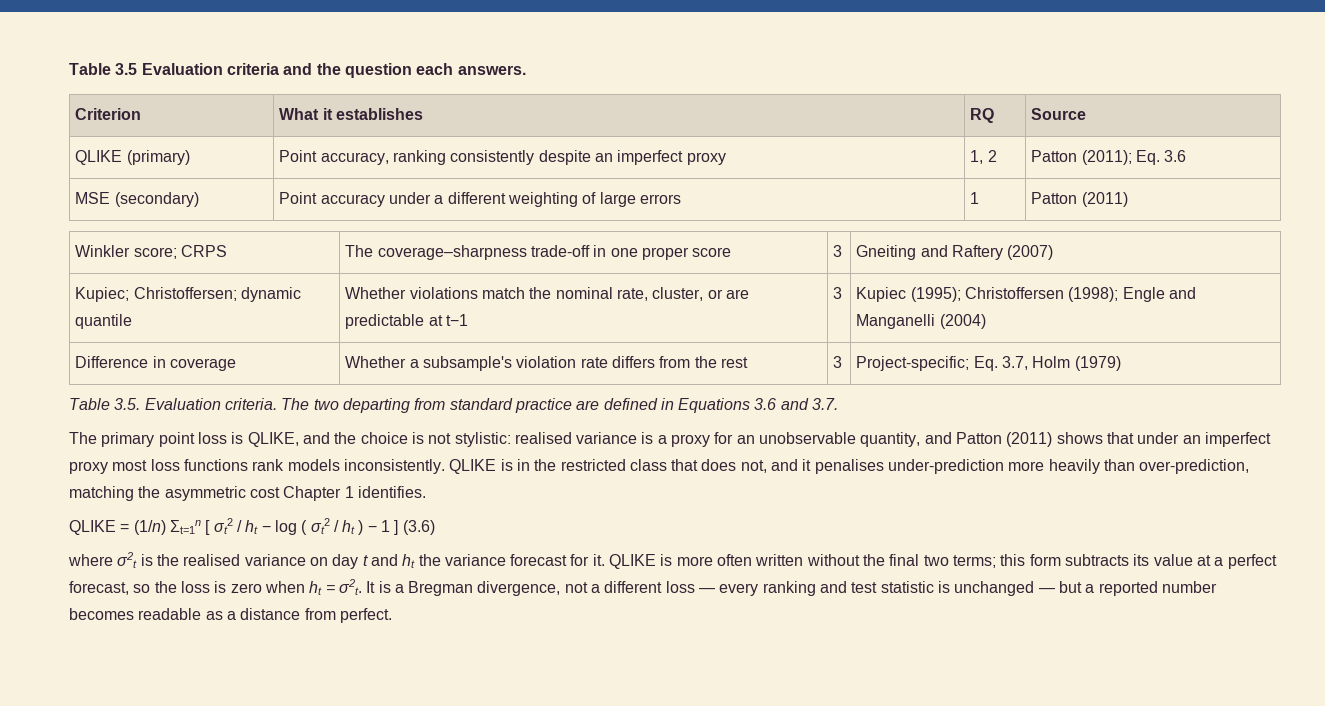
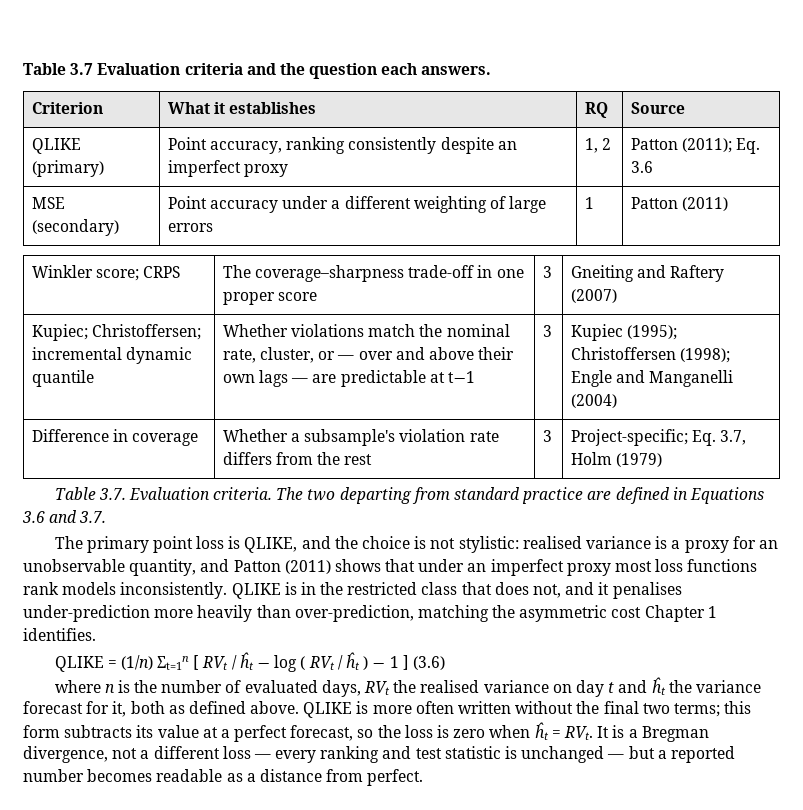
[69,63,138,75] Table 3.5 -> [23,63,94,75] Table 3.7
(237, 294) none -> [31,347,122,360] incremental
(723, 294) none -> [337,347,515,360] [222,370,309,387] — over and above their own lags —
[114,398,141,410] 3.5. -> [98,488,126,500] 3.7.
[213,518,356,535] σt2 / ht − log ( σt2 / ht -> [202,652,360,672] RVt / ĥt − log ( RVt / ĥt
[117,552,138,568] σ2t -> [104,684,115,693] n
(179, 560) none -> [161,680,417,697] number of evaluated days, RVt the
[402,554,416,568] ht -> [651,677,666,695] ĥt
[592,554,605,566] it. -> [112,701,300,717] it, both as defined above.
[309,579,362,595] ht = σ2t. -> [534,722,593,740] ĥt = RVt.

